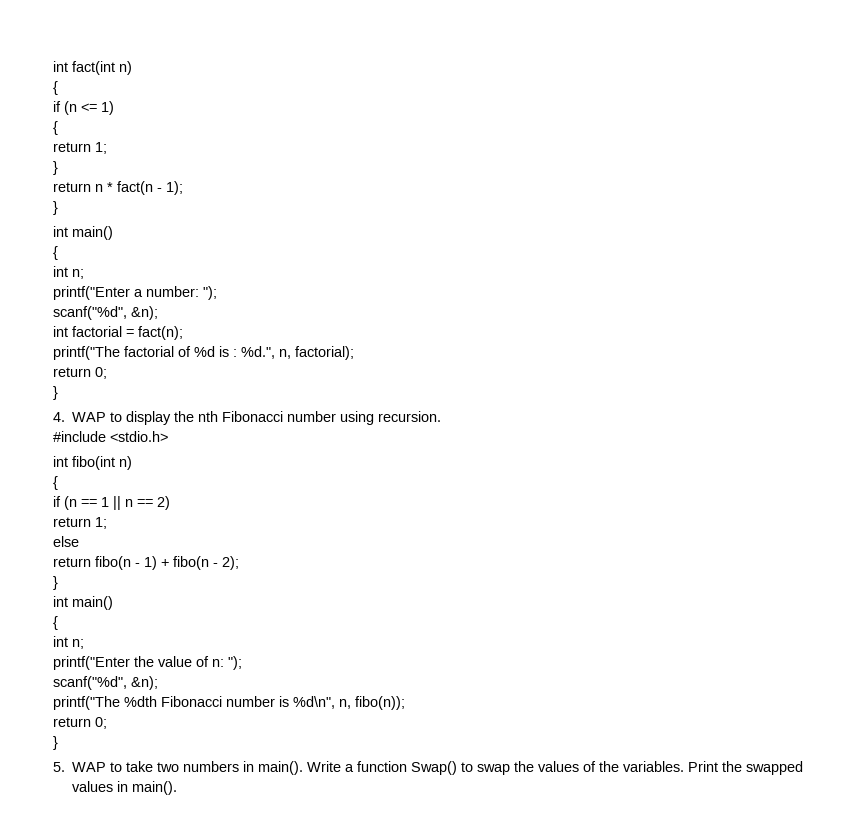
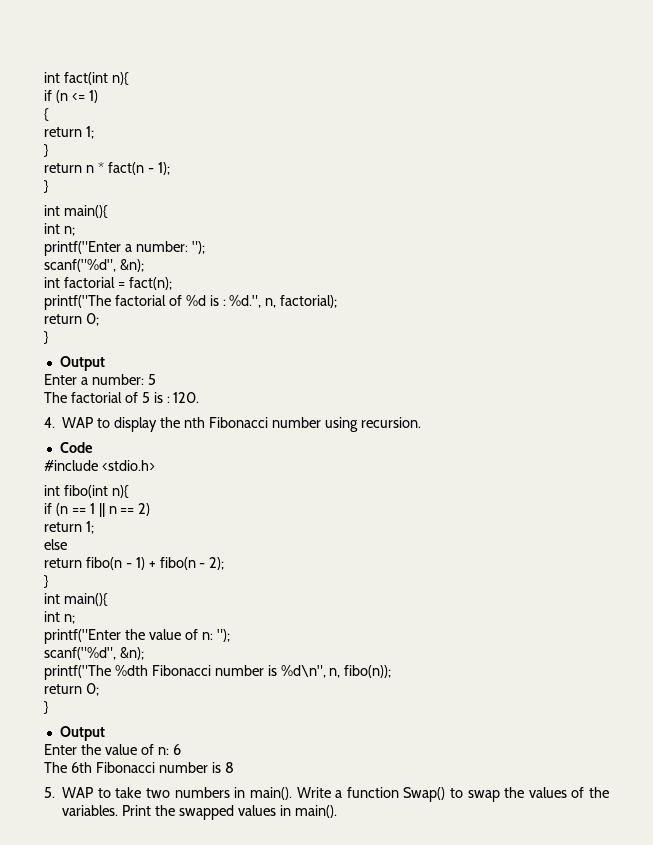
[119,61,132,75] [53,81,58,95] n) // { -> [111,72,129,85] n){
[72,226,113,240] [53,246,58,260] main() // { -> [63,205,108,218] main(){
(58, 393) none -> [59,356,105,371] [44,374,156,385] [44,392,200,403] // Output // Enter a number: 5 // The factorial of 5 is : 120.
(442, 416) none -> [59,442,93,453] // Code
[119,456,132,470] [53,476,58,490] n) // { -> [111,485,129,498] n){
[72,596,113,610] [53,616,58,630] main() // { -> [63,593,108,606] main(){
(58, 743) none -> [59,726,105,741] [44,744,181,755] [44,762,234,773] // Output // Enter the value of n: 6 // The 6th Fibonacci number is 8

